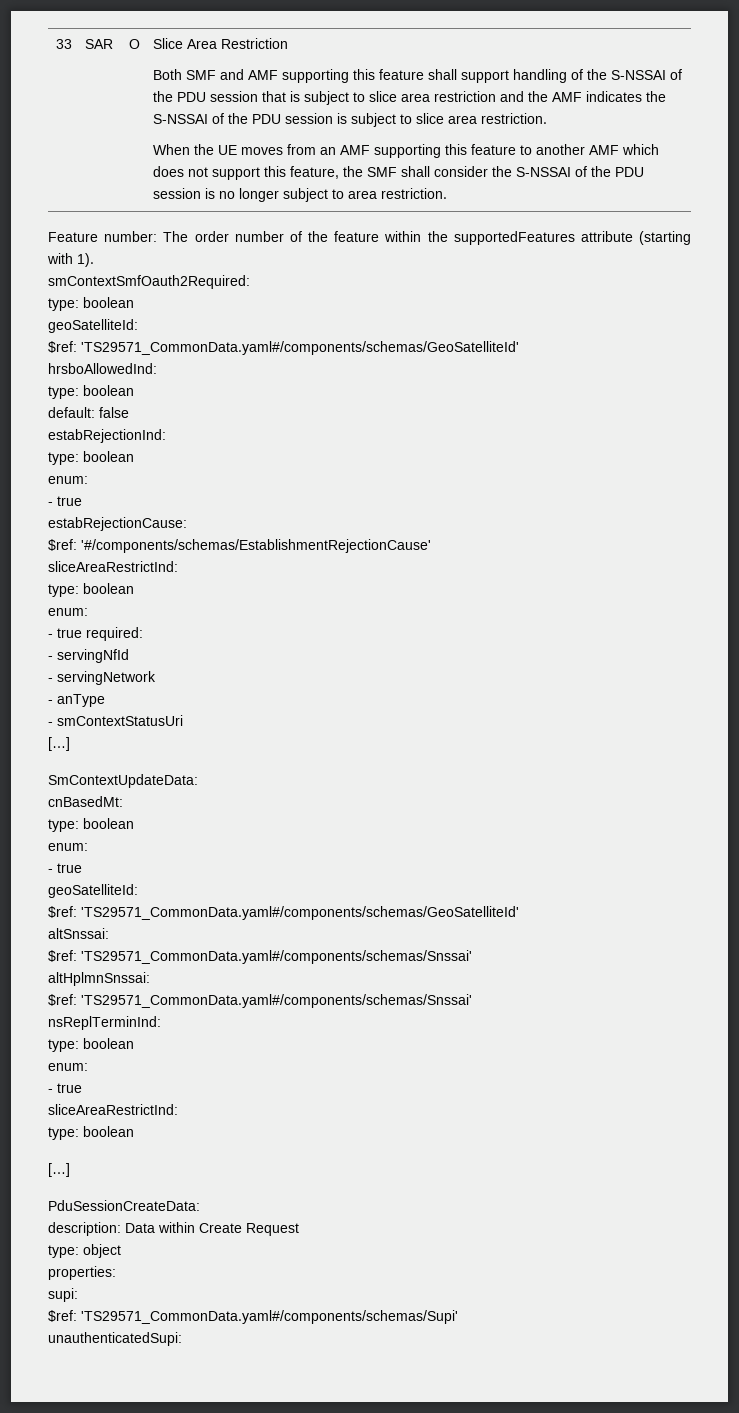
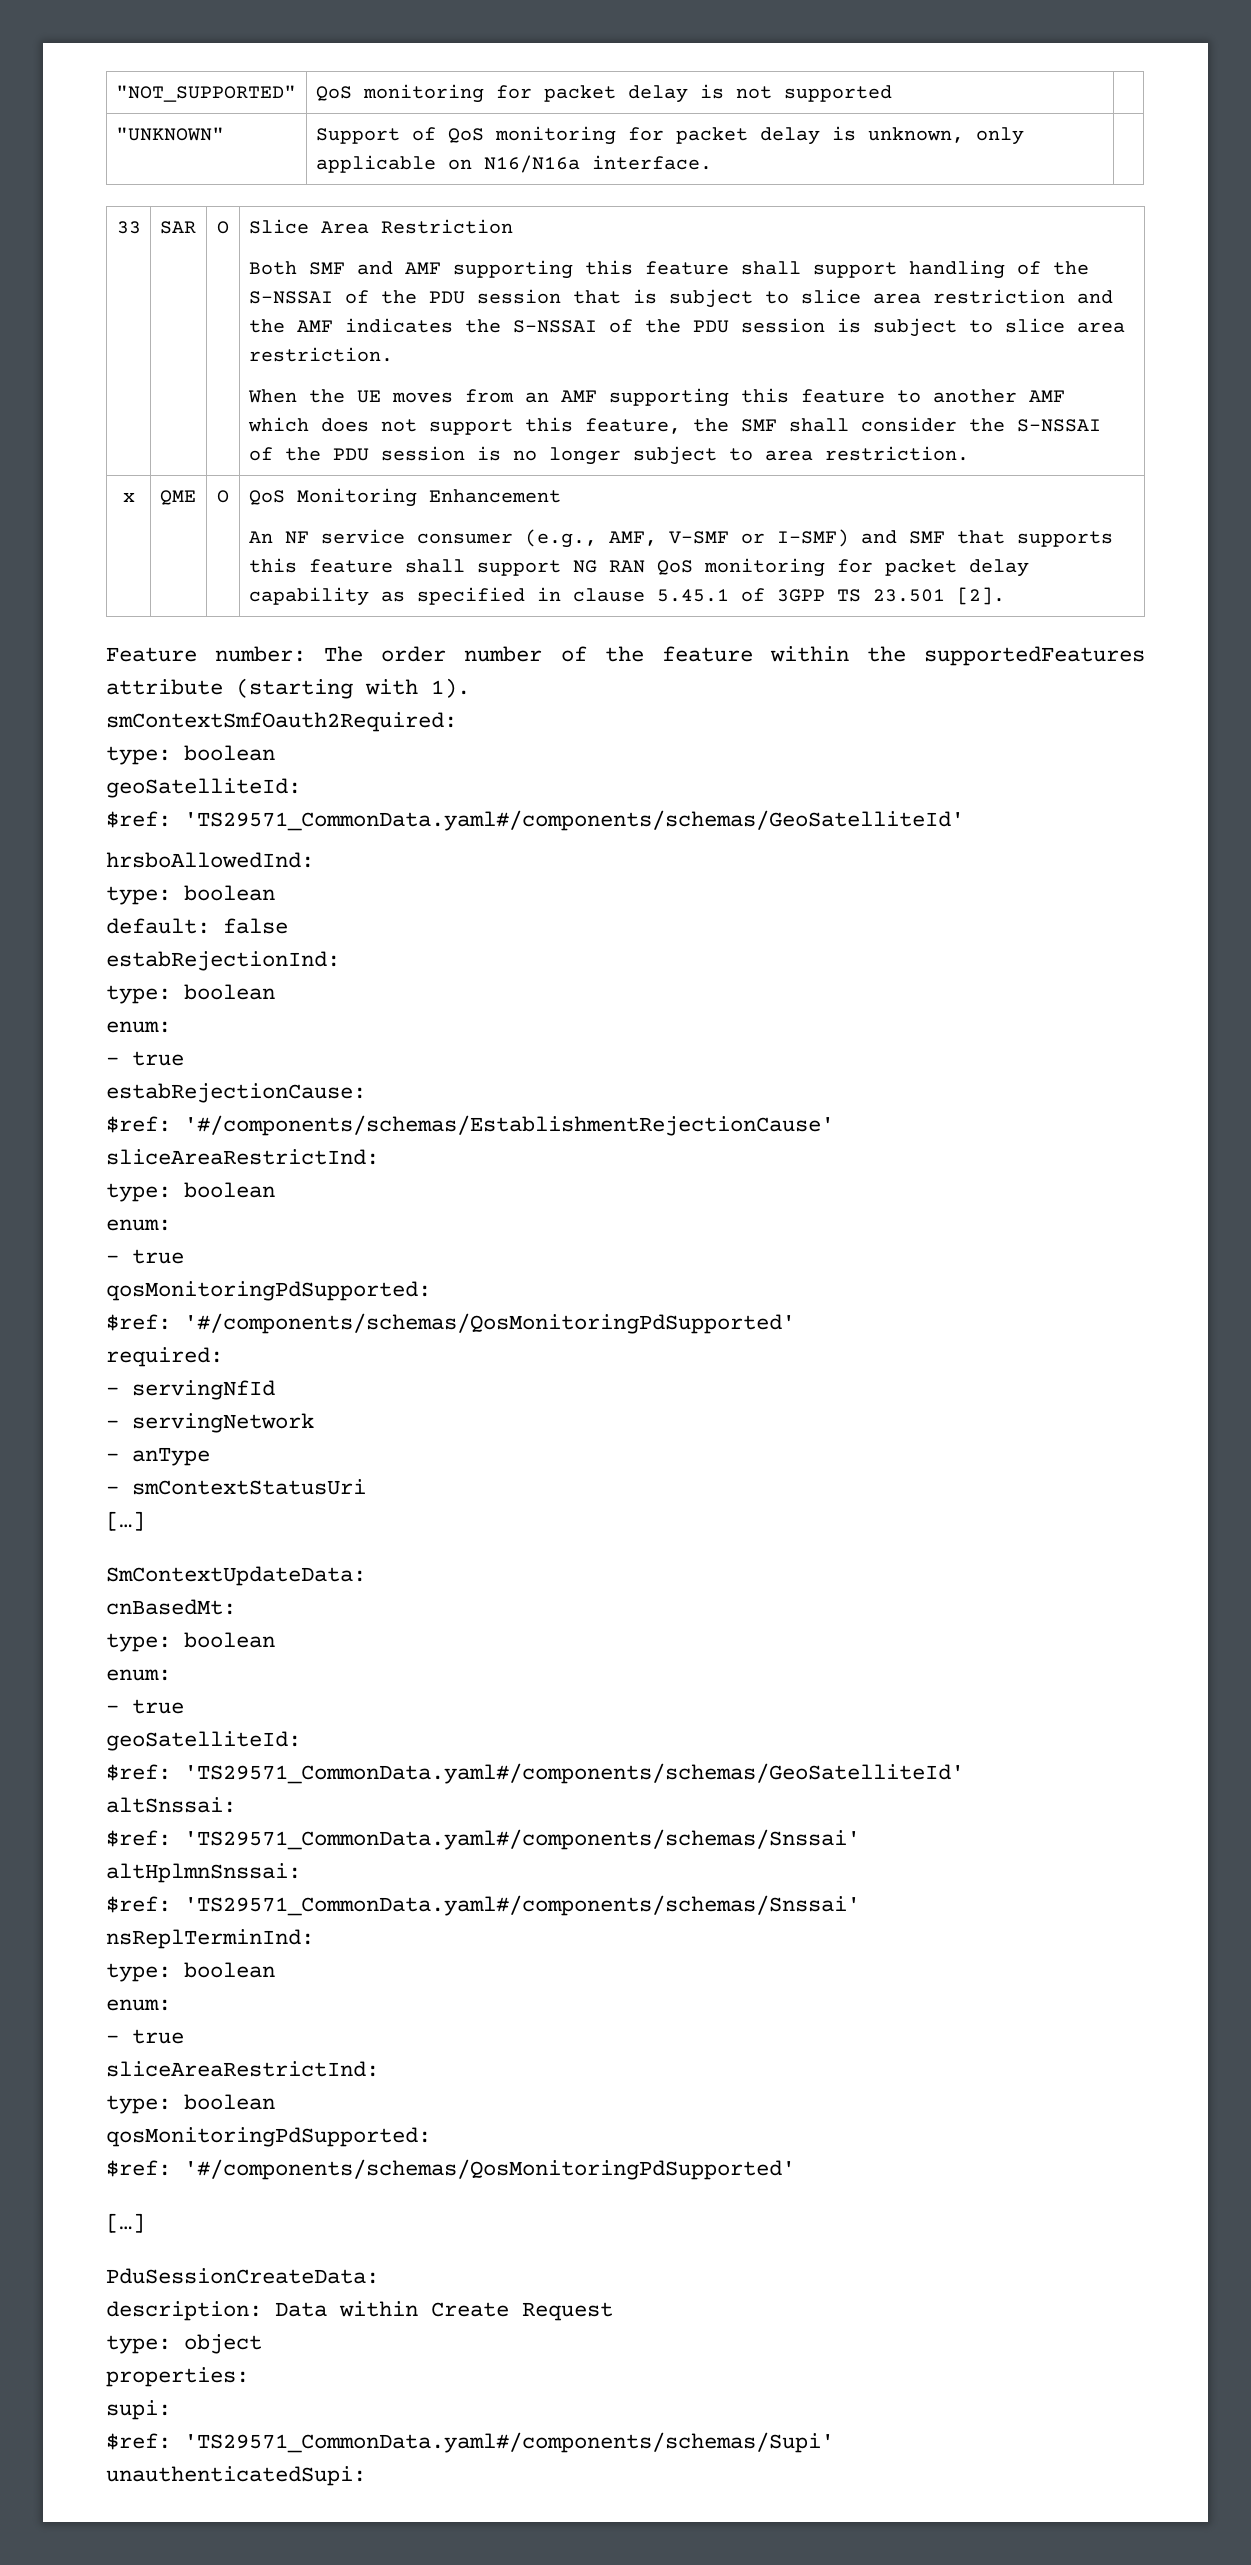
(55, 44) none -> [115,85,296,102] [315,84,892,103] [115,127,224,141] [315,126,1024,145] [315,155,712,173] "NOT_SUPPORTED" | QoS monitoring for packet delay is not supported | // "UNKNOWN" | Support of QoS monitoring for packet delay is unknown, only applicable on N16/N16a interface. | //
(447, 193) none -> [122,492,135,502] [159,490,196,505] [217,490,229,503] [248,488,561,507] [248,529,1113,548] [248,558,1029,577] [248,587,1005,606] // x | QME | O | QoS Monitoring Enhancement // An NF service consumer (e.g., AMF, V-SMF or I-SMF) and SMF that supports this feature shall support NG RAN QoS monitoring for packet delay capability as specified in clause 5.45.1 of 3GPP TS 23.501 [2].
(82, 633) none -> [106,1281,431,1301] [106,1313,795,1334] // qosMonitoringPdSupported: // $ref: '#/components/schemas/QosMonitoringPdSupported' //
(134, 1131) none -> [106,2127,431,2147] [106,2159,795,2180] // qosMonitoringPdSupported: // $ref: '#/components/schemas/QosMonitoringPdSupported'

